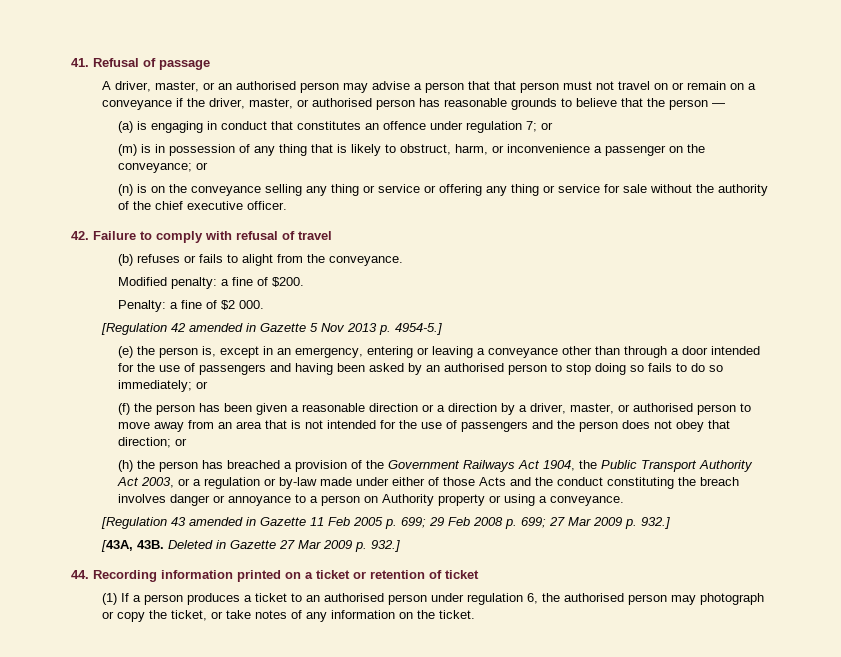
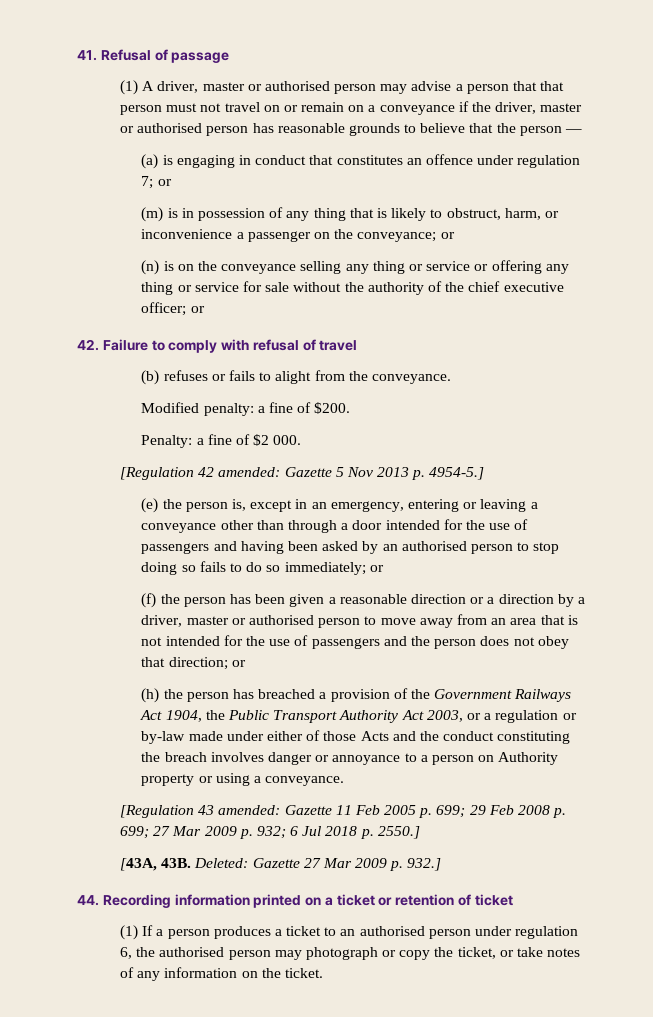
(210, 65) none -> [119,80,138,95] (1)
[155,81,233,92] master, or an -> [202,82,262,91] master or
[249,98,294,109] master, -> [540,103,583,112] master
[246,201,287,210] officer. -> [141,302,205,316] officer; or
[189,323,257,332] amended in -> [218,467,281,477] amended:
[569,403,614,414] master, -> [186,616,229,625] master
[189,517,257,526] amended in -> [218,805,281,815] amended:
[641,517,671,529] 932.] -> [256,826,420,839] 932; 6 Jul 2018 p. 2550.]
[168,540,227,549] Deleted in -> [194,858,249,868] Deleted:

